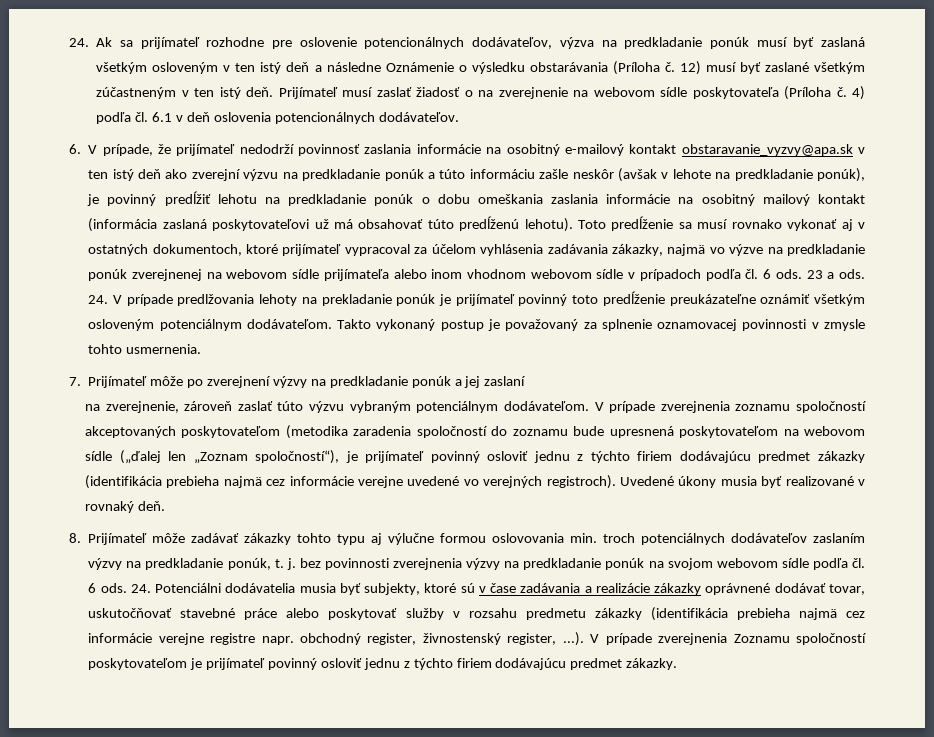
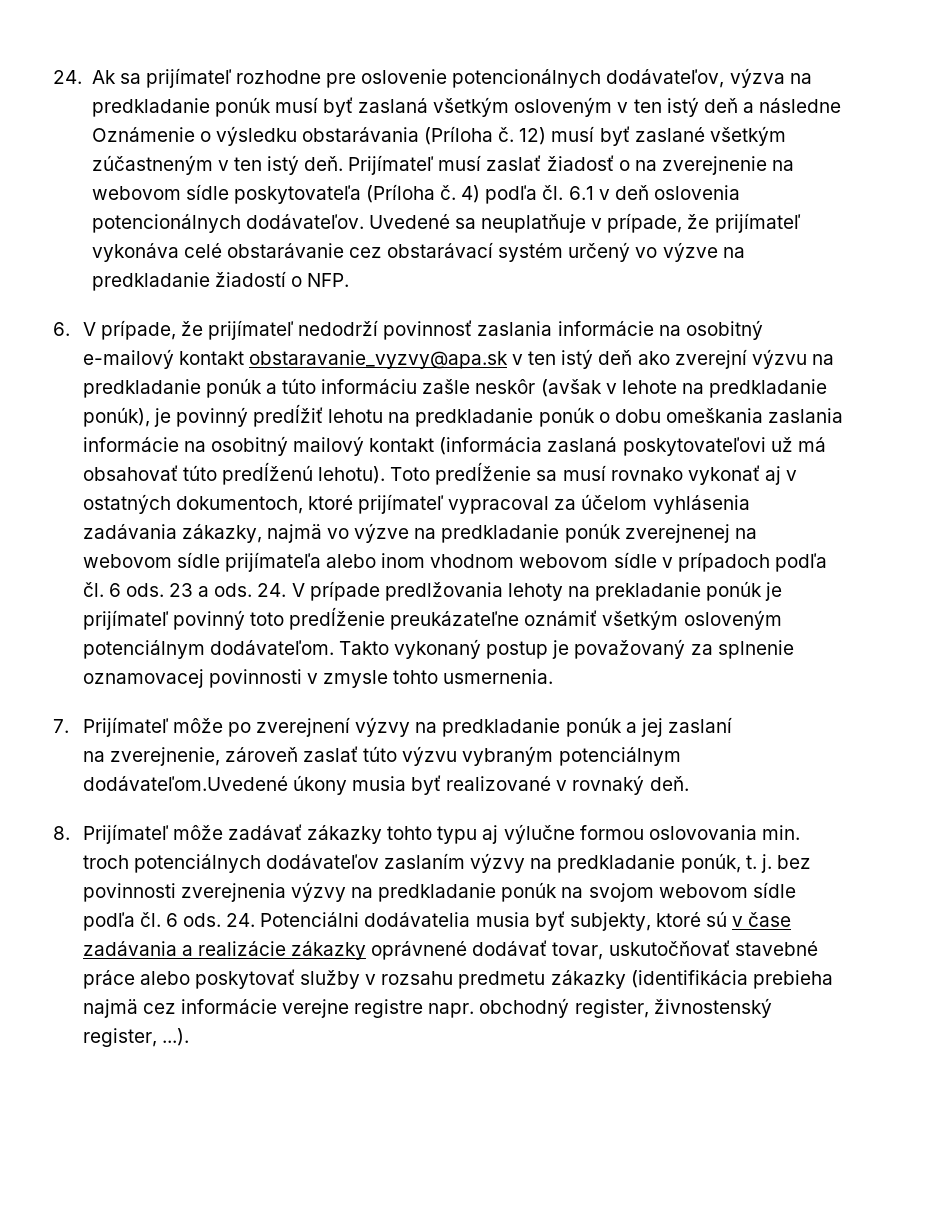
(459, 117) none -> [368,213,801,233] [91,242,745,262] [91,271,349,291] Uvedené sa neuplatňuje v prípade, že prijímateľ vykonáva celé obstarávanie cez obstarávací systém určený vo výzve na predkladanie žiadostí o NFP.
[503,401,866,413] [84,425,865,439] [84,450,865,464] [84,475,674,489] dodávateľom. V prípade zverejnenia zoznamu spoločností akceptovaných poskytovateľom (metodika zaradenia spoločností do zoznamu bude upresnená poskytovateľom na webovom sídle („ďalej len „Zoznam spoločností“), je prijímateľ povinný osloviť jednu z týchto firiem dodávajúcu predmet zákazky (identifikácia prebieha najmä cez informácie verejne uvedené vo verejných registroch). Uvedené -> [82,776,288,791] dodávateľom.Uvedené
[590,633,867,645] [88,658,678,670] V prípade zverejnenia Zoznamu spoločností poskytovateľom je prijímateľ povinný osloviť jednu z týchto firiem dodávajúcu predmet zákazky. -> (189, 1037) none

